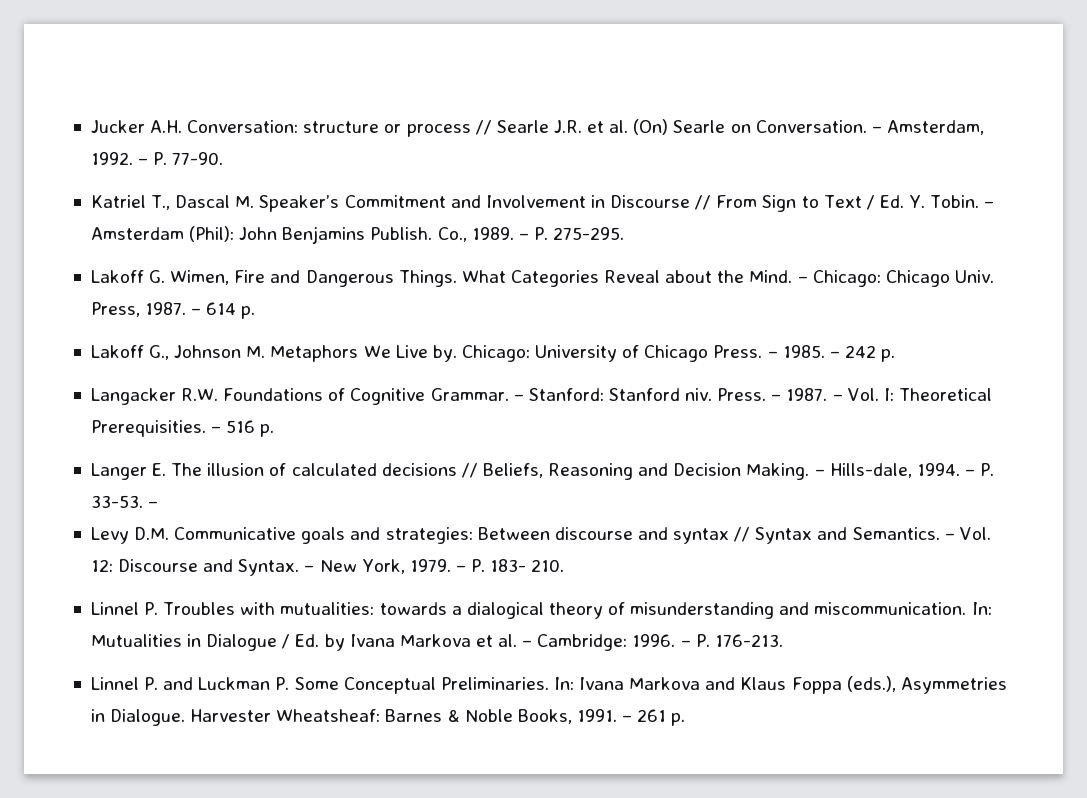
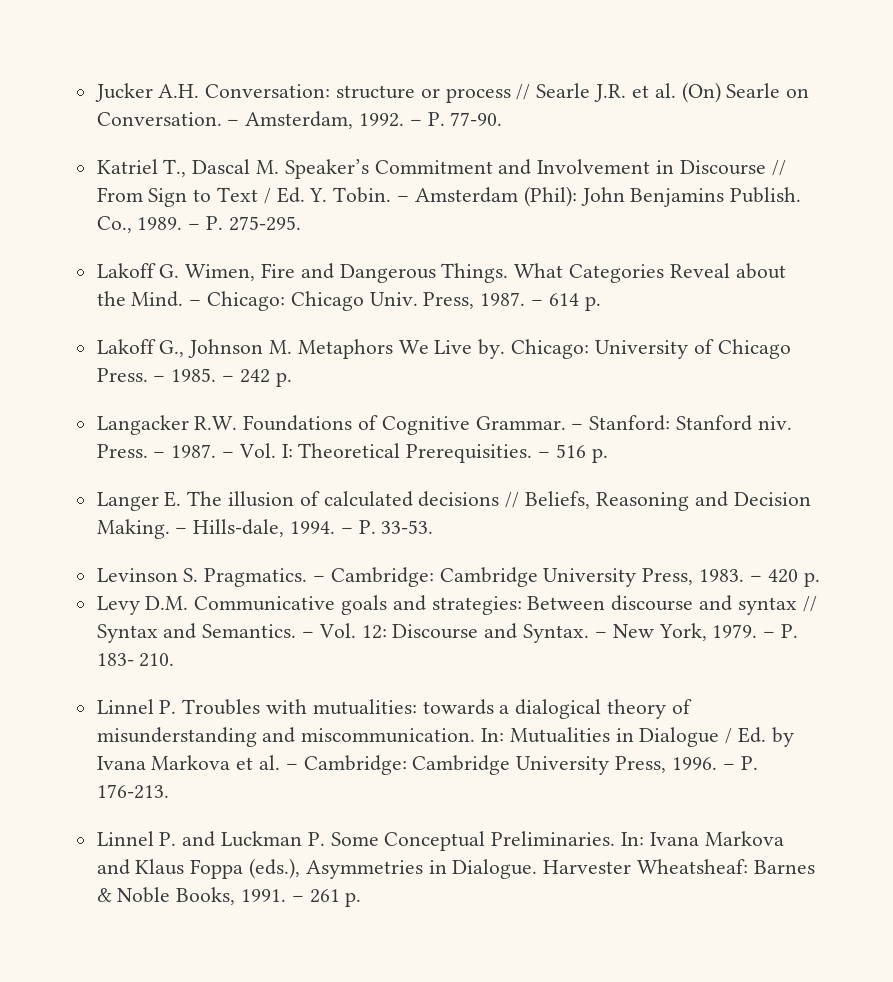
[148,501,159,508] – -> [96,567,820,587] // Levinson S. Pragmatics. – Cambridge: Cambridge University Press, 1983. – 420 p.
(628, 642) none -> [412,755,667,775] Cambridge University Press,

